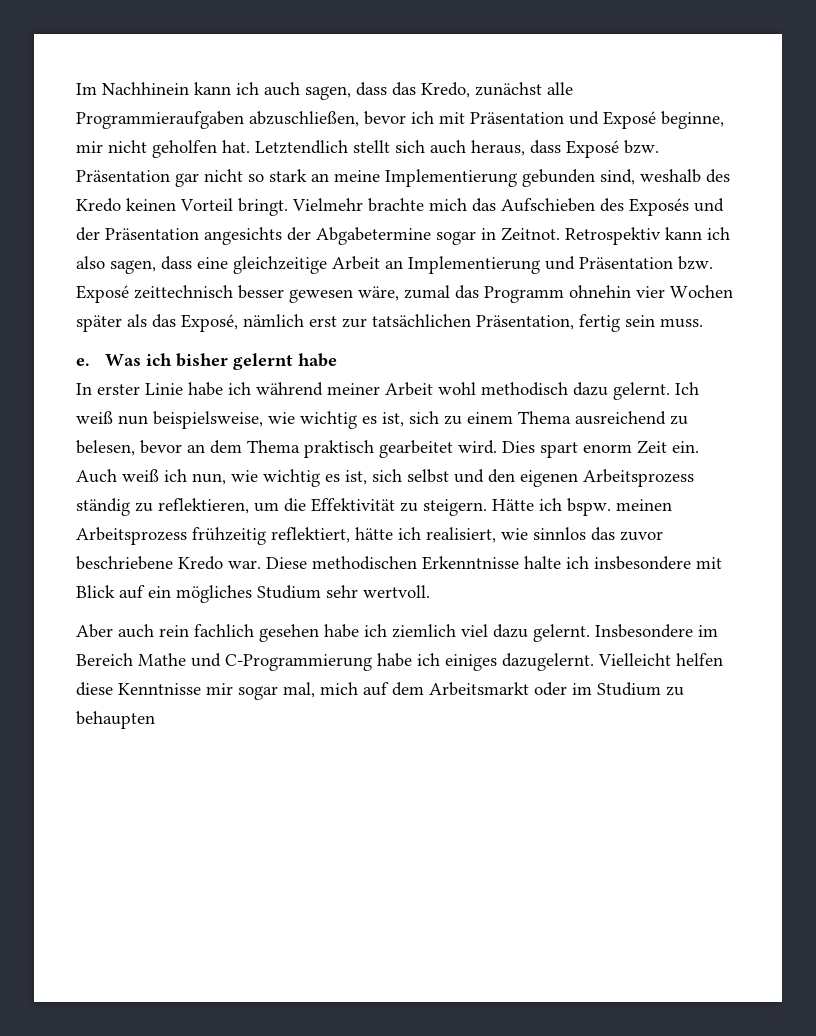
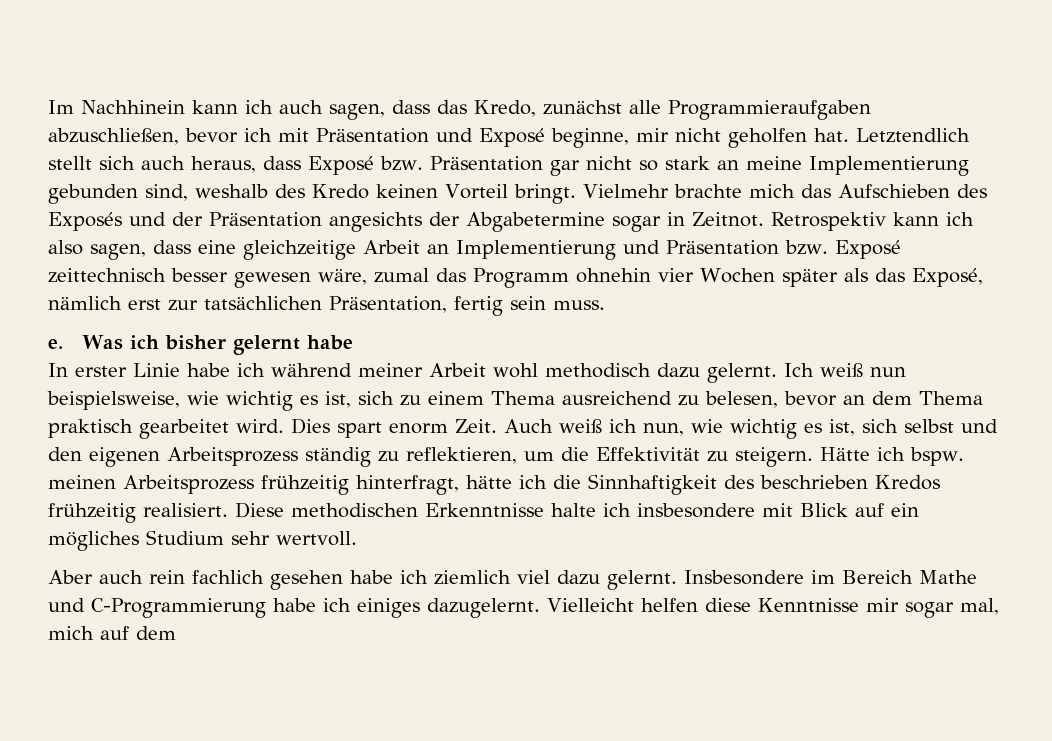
[637,440,699,454] Zeit ein. -> [455,419,497,433] Zeit.
[271,527,350,543] reflektiert, -> [356,475,459,495] hinterfragt,
[426,527,663,543] [76,556,261,570] realisiert, wie sinnlos das zuvor beschriebene Kredo war. -> [553,474,940,495] [48,503,228,523] die Sinnhaftigkeit des beschrieben Kredos frühzeitig realisiert.
[429,682,684,696] [76,711,155,729] Arbeitsmarkt oder im Studium zu behaupten -> (176, 633) none

